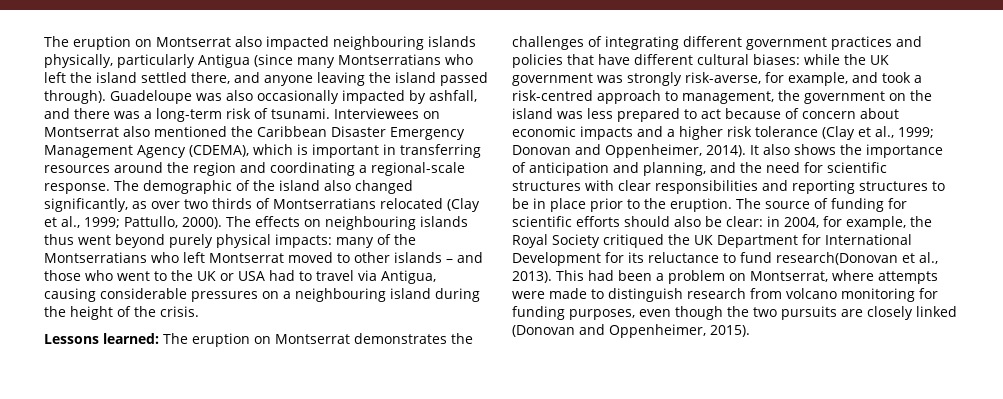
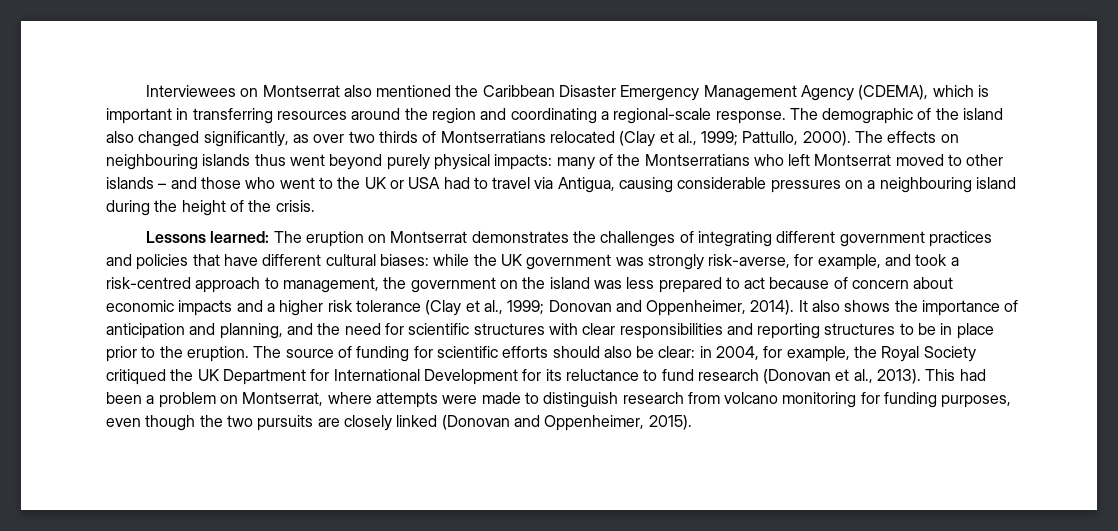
[44,36,476,50] [44,54,473,68] [44,72,488,86] [44,90,477,104] [44,108,330,122] The eruption on Montserrat also impacted neighbouring islands physically, particularly Antigua (since many Montserratians who left the island settled there, and anyone leaving the island passed through). Guadeloupe was also occasionally impacted by ashfall, and there was a long-term risk of tsunami. -> (145, 91) none
[776,252,898,265] research(Donovan -> [697,369,832,384] research (Donovan

